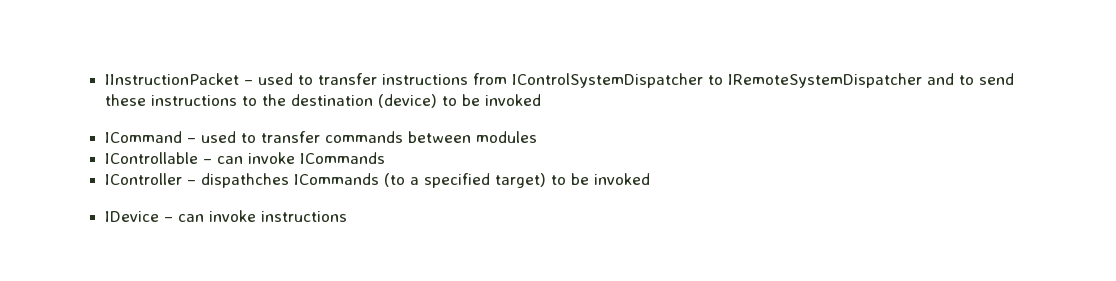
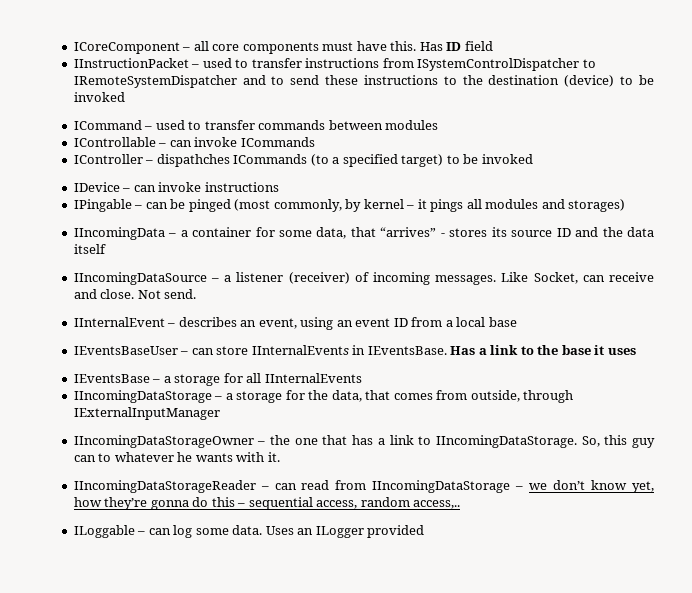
(105, 79) none -> [73,41,493,54] ICoreComponent – all core components must have this. Has ID field //
[512,73,704,88] IControlSystemDispatcher -> [417,58,580,71] ISystemControlDispatcher
(348, 216) none -> [73,199,626,212] [73,227,654,240] [73,244,106,254] [73,272,654,285] [73,289,197,299] [73,317,517,330] [73,345,636,355] [73,373,362,386] [73,390,574,403] [73,407,220,420] [73,435,655,448] [73,452,280,462] [73,480,655,493] [73,497,461,510] [73,525,425,538] // IPingable – can be pinged (most commonly, by kernel – it pings all modules and storages) // IIncomingData – a container for some data, that “arrives” - stores its source ID and the data itself // IIncomingDataSource – a listener (receiver) of incoming messages. Like Socket, can receive and close. Not send. // IInternalEvent – describes an event, using an event ID from a local base // IEventsBaseUser – can store IInternalEvents in IEventsBase. Has a link to the base it uses // IEventsBase – a storage for all IInternalEvents // IIncomingDataStorage – a storage for the data, that comes from outside, through IExternalInputManager // IIncomingDataStorageOwner – the one that has a link to IIncomingDataStorage. So, this guy can to whatever he wants with it. // IIncomingDataStorageReader – can read from IIncomingDataStorage – we don’t know yet, how they’re gonna do this – sequential access, random access,.. // ILoggable – can log some data. Uses an ILogger provided

